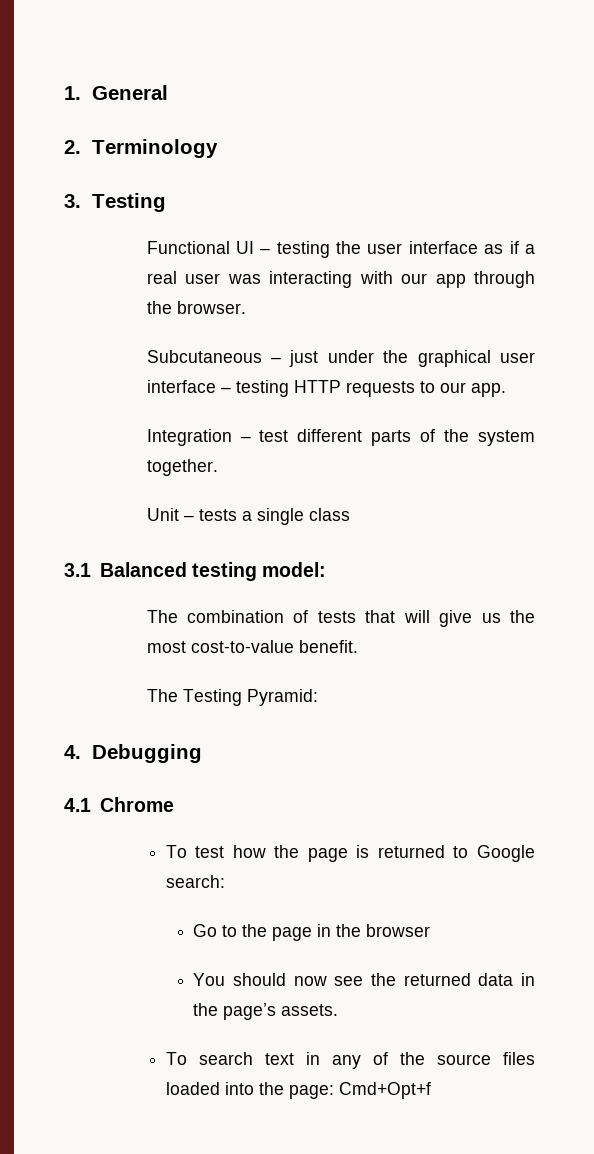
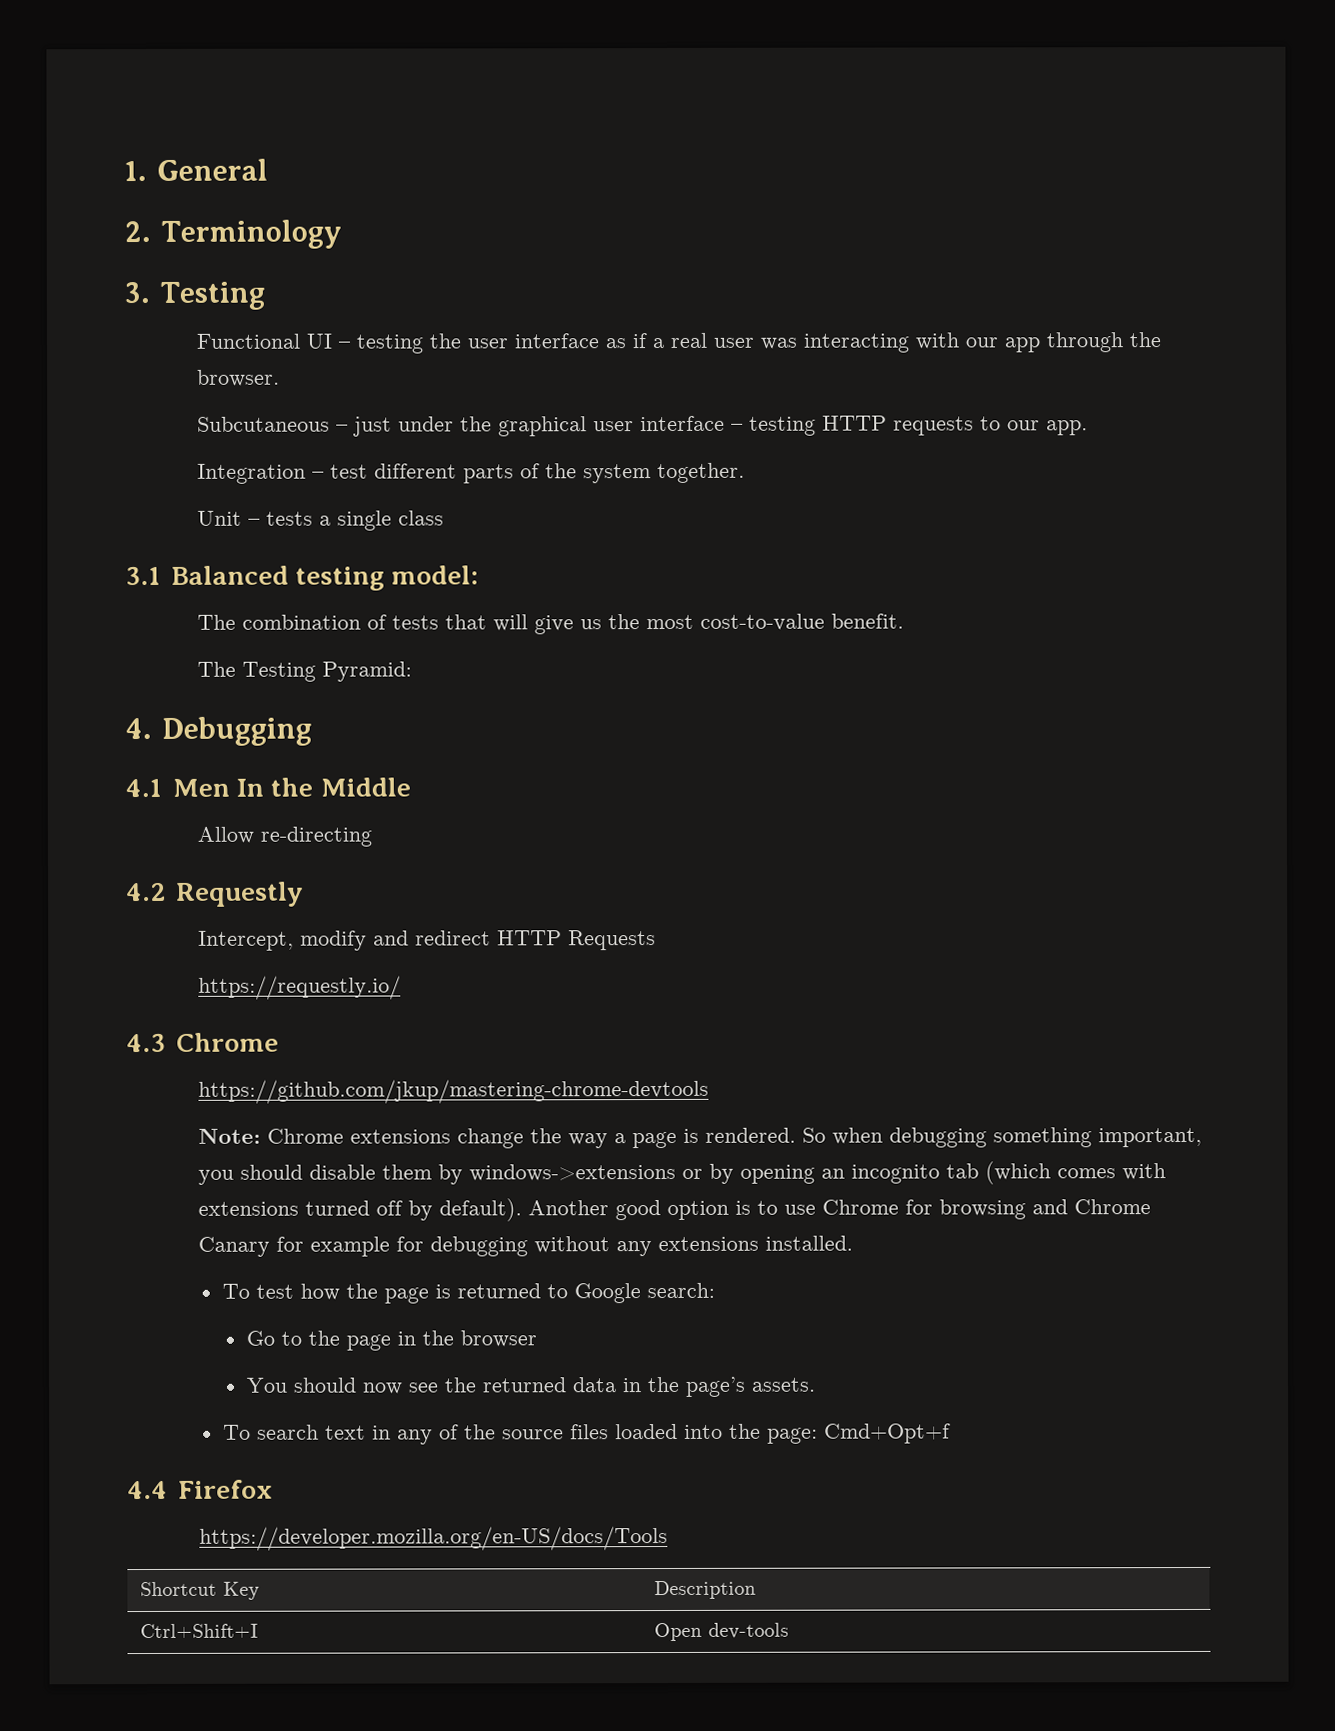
[99,797,174,812] Chrome -> [171,777,411,797] [197,826,373,847] [126,881,304,907] [198,930,657,951] [198,975,402,1000] [126,1032,279,1053] [198,1078,710,1104] [198,1127,1203,1149] [198,1161,1167,1185] [198,1198,1152,1222] [198,1235,854,1257] Men In the Middle // Allow re-directing // 4.2 Requestly // Intercept, modify and redirect HTTP Requests // https://requestly.io/ // 4.3 Chrome // https://github.com/jkup/mastering-chrome-devtools // Note: Chrome extensions change the way a page is rendered. So when debugging something important, you should disable them by windows->extensions or by opening an incognito tab (which comes with extensions turned off by default). Another good option is to use Chrome for browsing and Chrome Canary for example for debugging without any extensions installed.
(431, 1090) none -> [127,1479,273,1500] [199,1525,669,1551] [140,1581,261,1600] [654,1580,757,1600] [140,1623,259,1639] [654,1622,790,1642] // 4.4 Firefox // https://developer.mozilla.org/en-US/docs/Tools // Shortcut Key | Description // Ctrl+Shift+I | Open dev-tools

